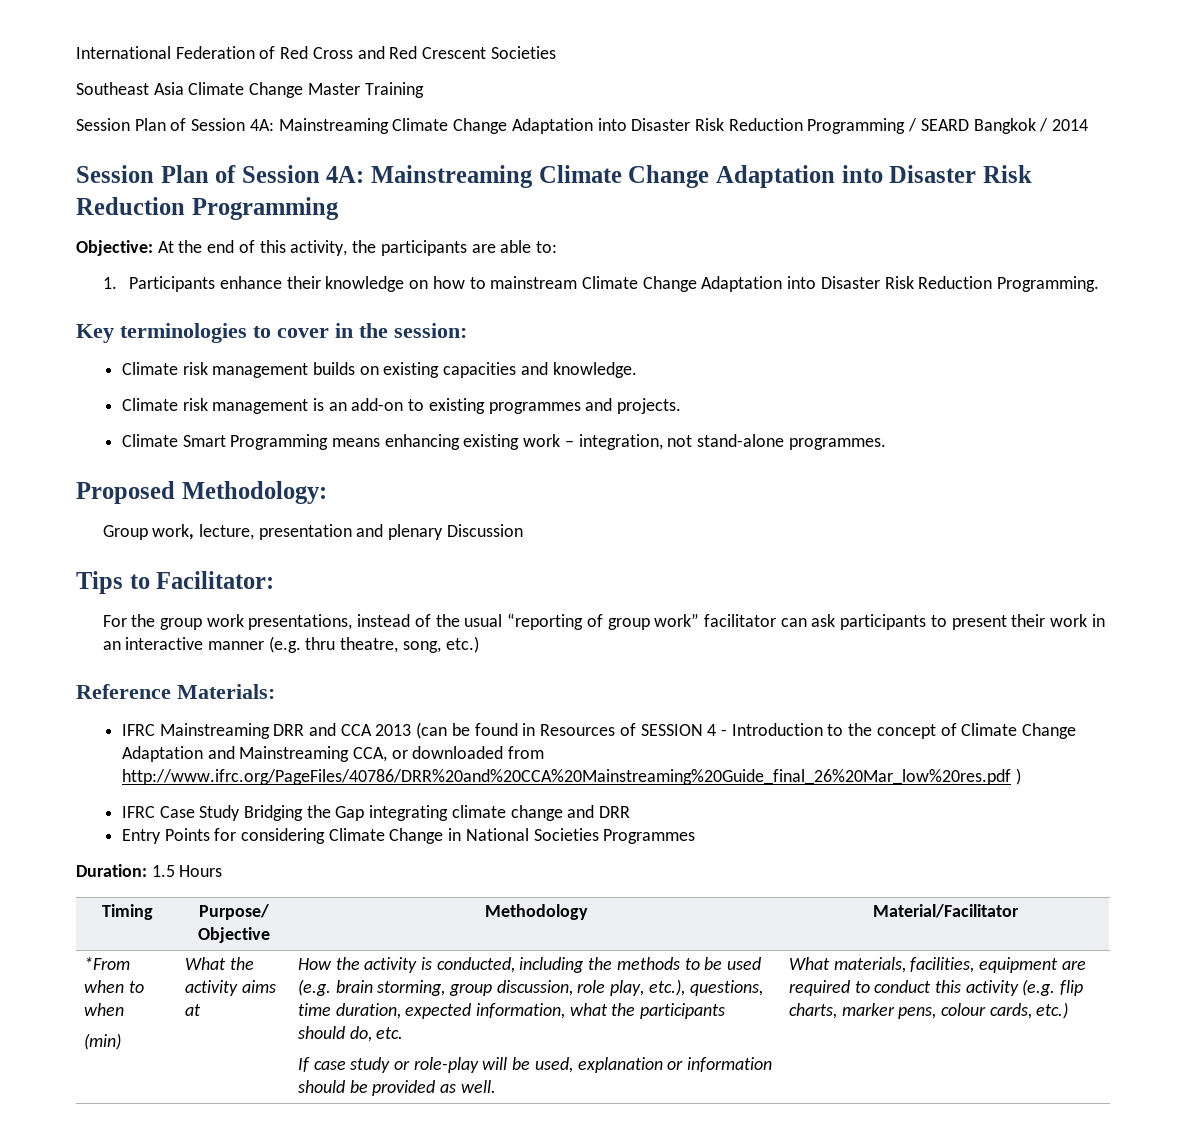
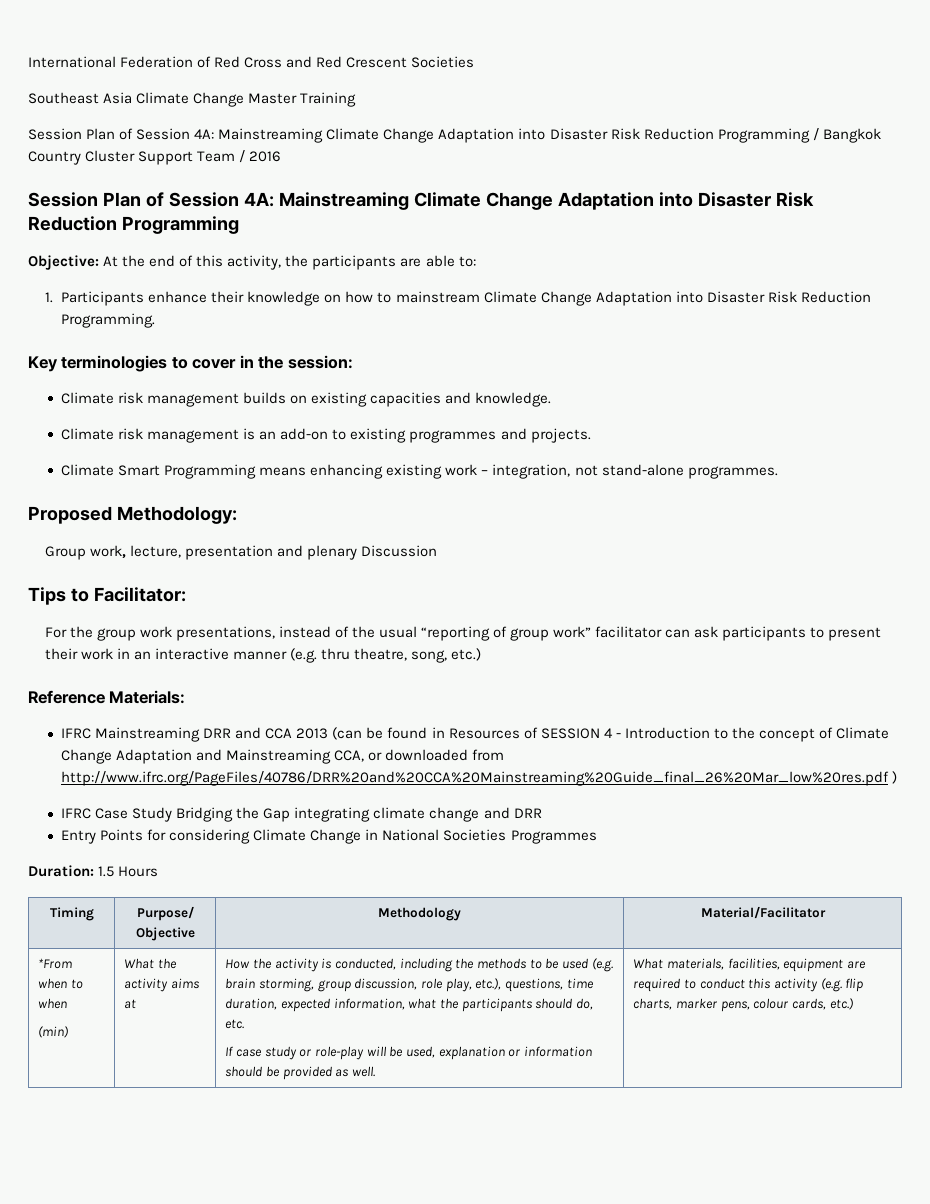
[920,118,1089,134] SEARD Bangkok / 2014 -> [822,128,881,143] [28,150,282,165] Bangkok Country Cluster Support Team / 2016

